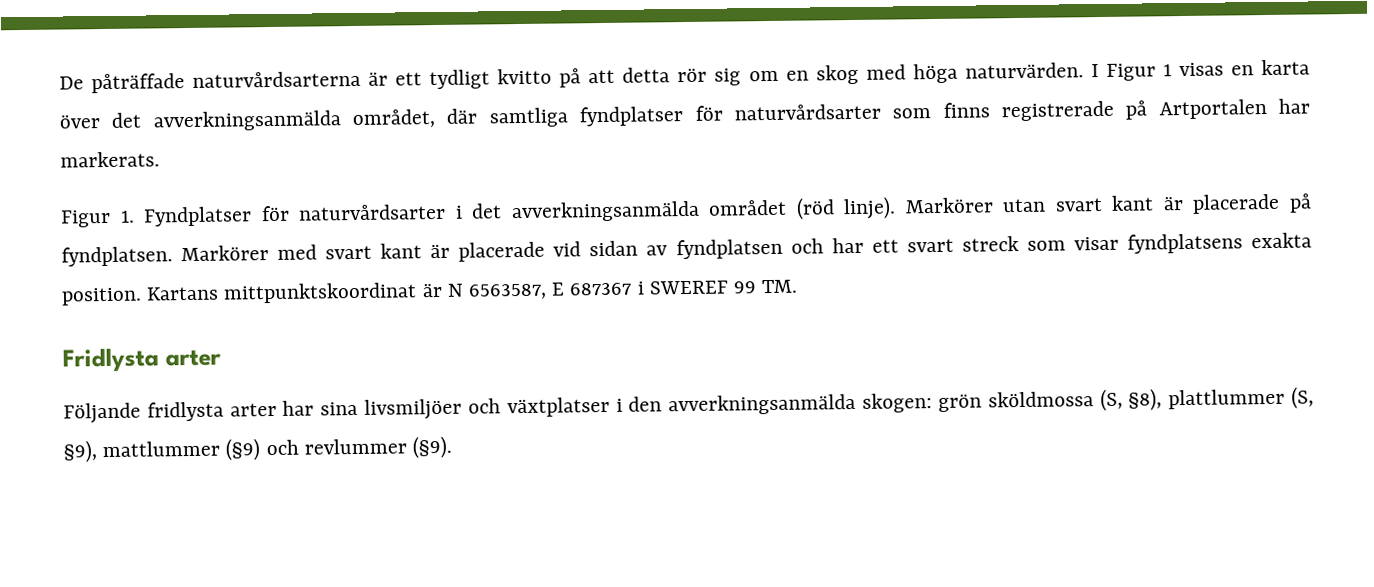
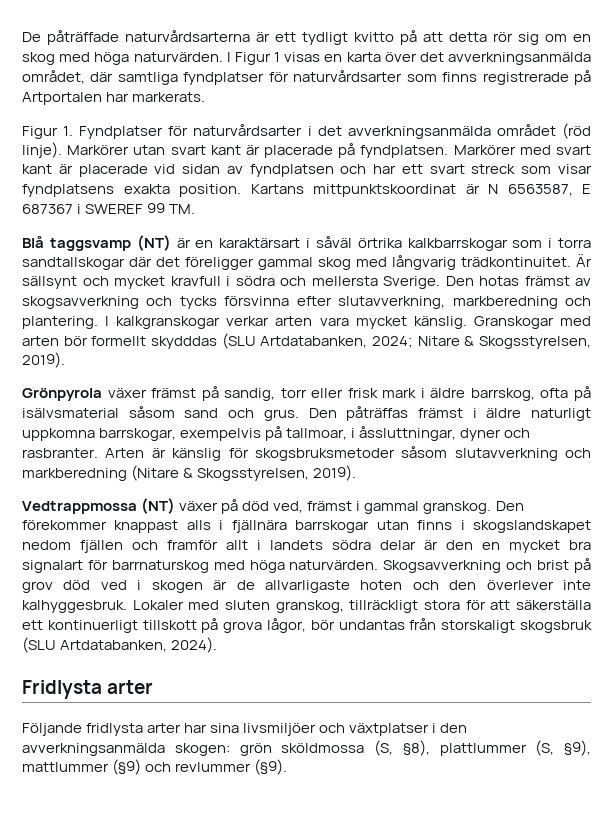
(798, 286) none -> [22,235,591,251] [22,254,592,270] [22,276,591,289] [22,296,592,309] [22,316,592,329] [22,333,592,349] [22,352,65,368] [22,386,592,401] [22,406,591,421] [22,426,531,441] [22,446,591,461] [22,465,357,481] [22,498,524,514] [22,520,592,533] [22,540,591,553] [22,558,592,573] [22,580,592,593] [22,600,592,613] [22,618,592,633] [22,637,218,653] // Blå taggsvamp (NT) är en karaktärsart i såväl örtrika kalkbarrskogar som i torra sandtallskogar där det föreligger gammal skog med långvarig trädkontinuitet. Är sällsynt och mycket kravfull i södra och mellersta Sverige. Den hotas främst av skogsavverkning och tycks försvinna efter slutavverkning, markberedning och plantering. I kalkgranskogar verkar arten vara mycket känslig. Granskogar med arten bör formellt skydddas (SLU Artdatabanken, 2024; Nitare & Skogsstyrelsen, 2019). // Grönpyrola växer främst på sandig, torr eller frisk mark i äldre barrskog, ofta på isälvsmaterial såsom sand och grus. Den påträffas främst i äldre naturligt uppkomna barrskogar, exempelvis på tallmoar, i åssluttningar, dyner och rasbranter. Arten är känslig för skogsbruksmetoder såsom slutavverkning och markberedning (Nitare & Skogsstyrelsen, 2019). // Vedtrappmossa (NT) växer på död ved, främst i gammal granskog. Den förekommer knappast alls i fjällnära barrskogar utan finns i skogslandskapet nedom fjällen och framför allt i landets södra delar är den en mycket bra signalart för barrnaturskog med höga naturvärden. Skogsavverkning och brist på grov död ved i skogen är de allvarligaste hoten och den överlever inte kalhyggesbruk. Lokaler med sluten granskog, tillräckligt stora för att säkerställa ett kontinuerligt tillskott på grova lågor, bör undantas från storskaligt skogsbruk (SLU Artdatabanken, 2024).

